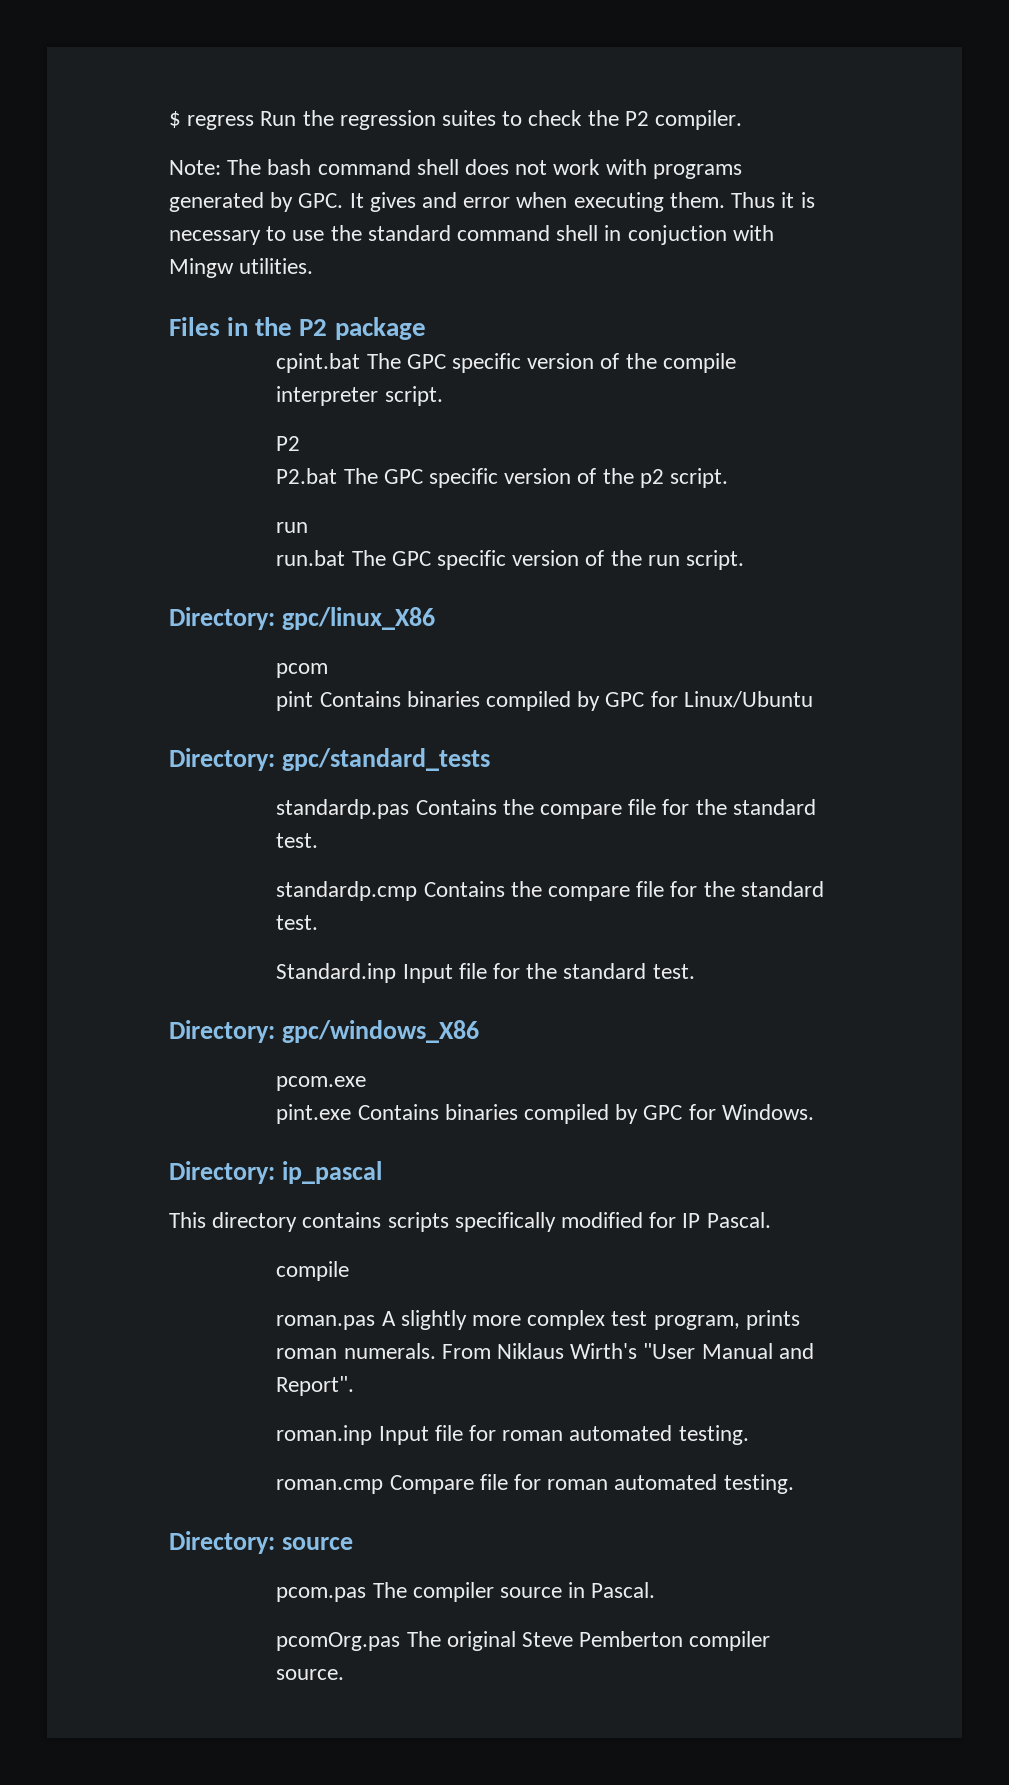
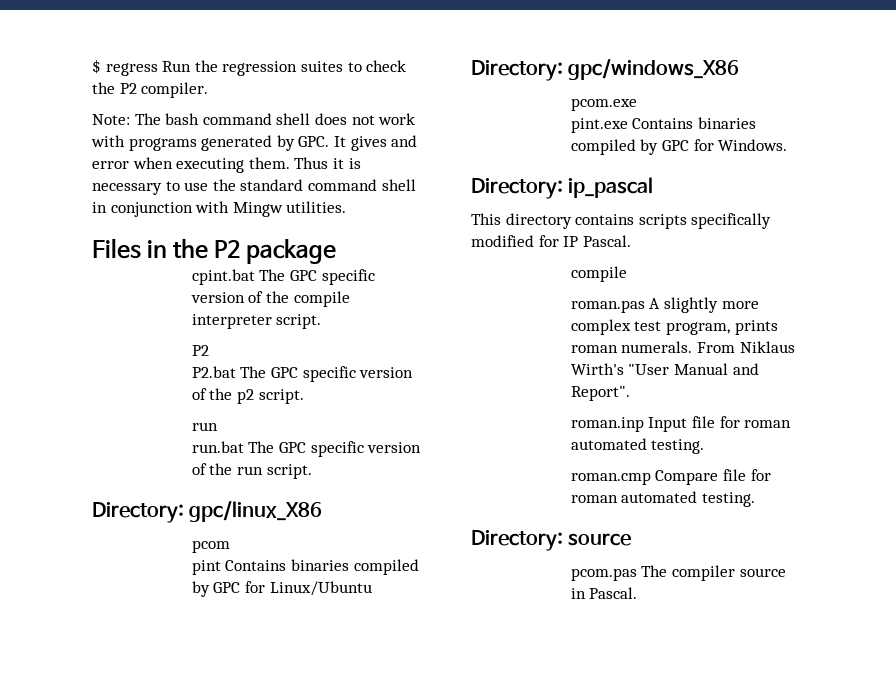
[627,225,727,245] conjuction -> [110,202,193,217] conjunction
[169,748,490,771] [276,799,816,819] [276,833,319,848] [276,881,824,901] [276,915,319,930] [276,963,695,983] // Directory: gpc/standard_tests // standardp.pas Contains the compare file for the standard test. // standardp.cmp Contains the compare file for the standard test. // Standard.inp Input file for the standard test. -> (372, 588) none
[276,1631,771,1651] [276,1669,345,1680] // pcomOrg.pas The original Steve Pemberton compiler source. -> (638, 593) none

